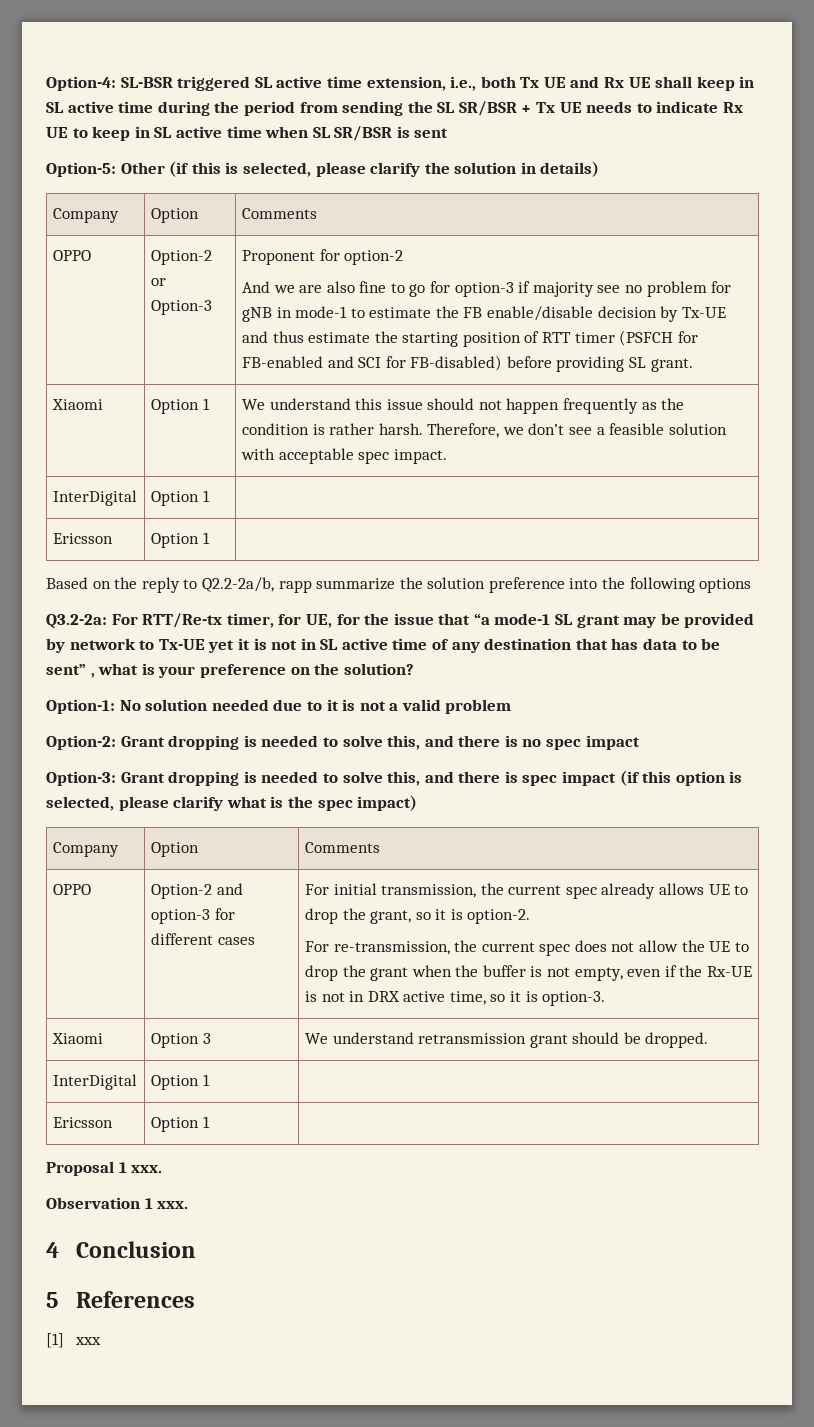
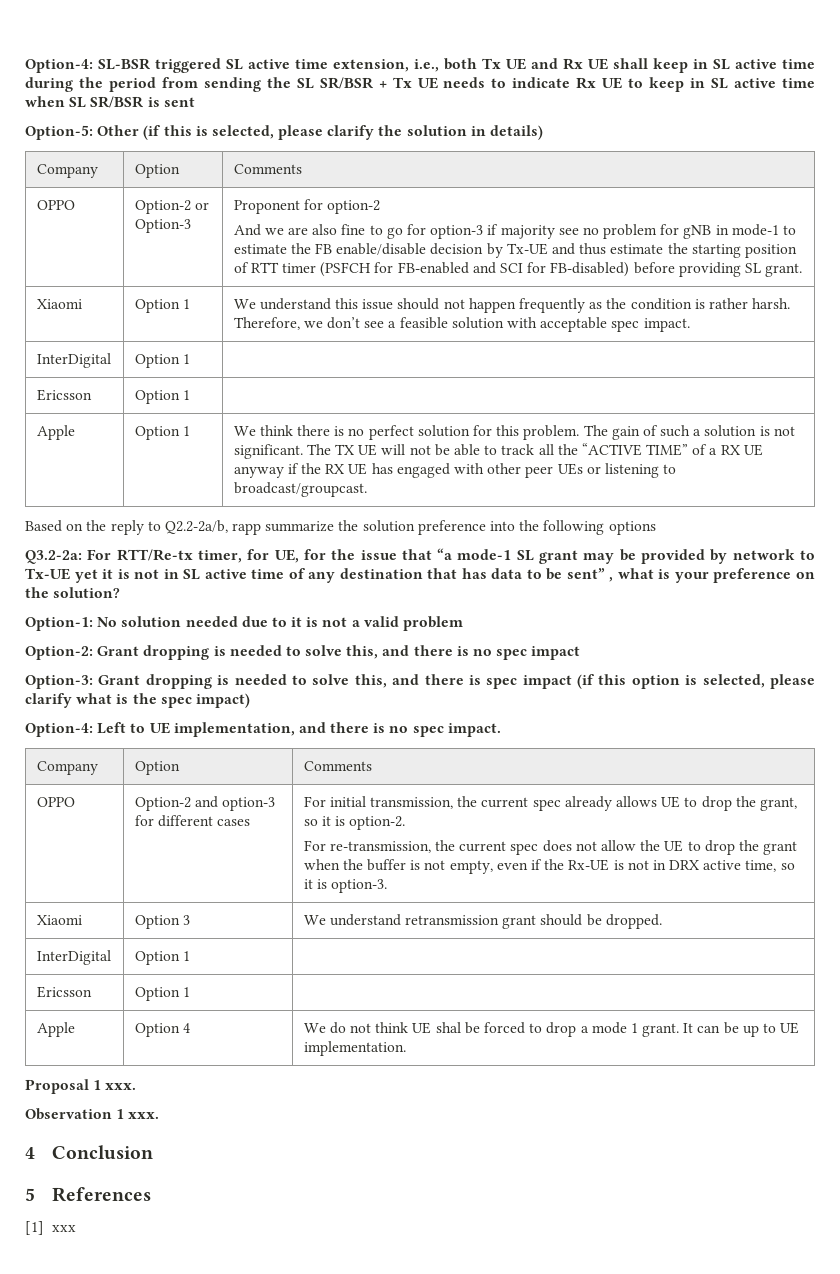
(210, 538) none -> [36,425,75,440] [134,426,190,440] [233,425,795,440] [233,443,763,459] [233,463,677,478] [233,482,367,497] // Apple | Option 1 | We think there is no perfect solution for this problem. The gain of such a solution is not significant. The TX UE will not be able to track all the “ACTIVE TIME” of a RX UE anyway if the RX UE has engaged with other peer UEs or listening to broadcast/groupcast.
(418, 803) none -> [25,722,501,737] // Option-4: Left to UE implementation, and there is no spec impact.
(210, 1122) none -> [36,1022,75,1037] [134,1023,190,1037] [303,1022,800,1037] [303,1041,406,1056] // Apple | Option 4 | We do not think UE shal be forced to drop a mode 1 grant. It can be up to UE implementation.

